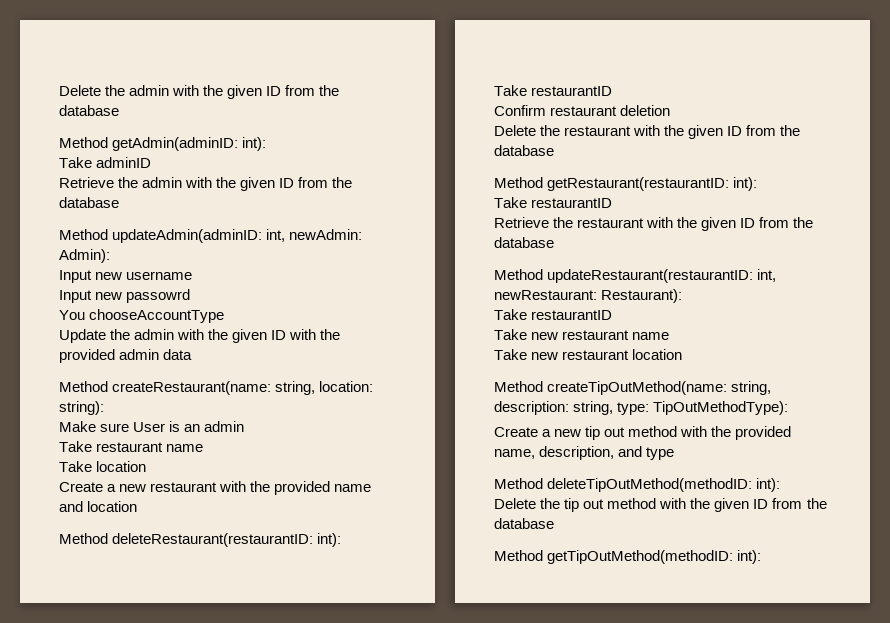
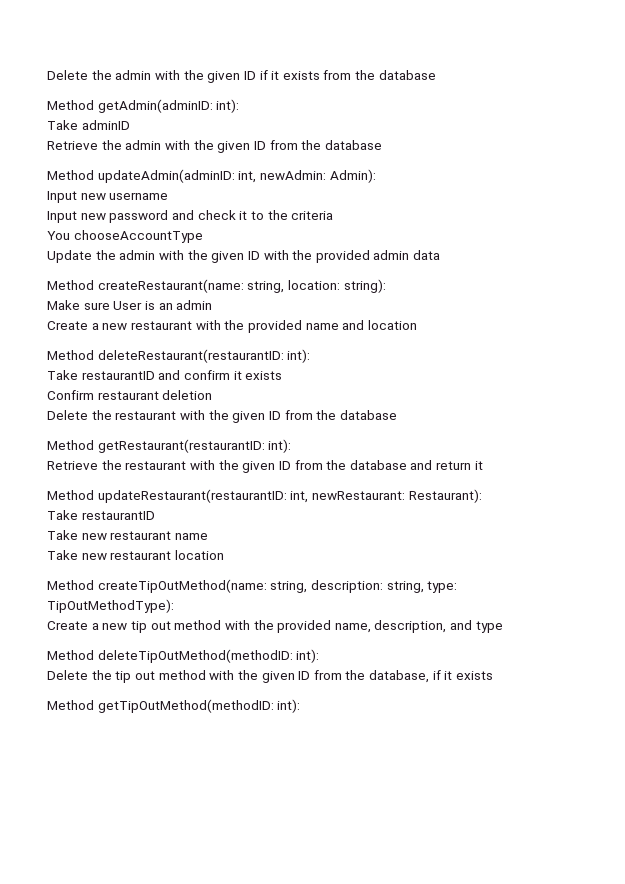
(282, 91) none -> [259,70,320,80] if it exists
[126,289,191,303] passowrd -> [109,210,334,223] password and check it to the criteria
[59,441,204,452] [59,461,147,472] // Take restaurant name // Take location -> (213, 305) none
(613, 91) none -> [158,370,283,380] and confirm it exists
[494,197,613,208] // Take restaurantID -> (292, 446) none
(554, 242) none -> [410,460,483,470] and return it
[494,518,554,529] database -> [369,670,494,683] database, if it exists

